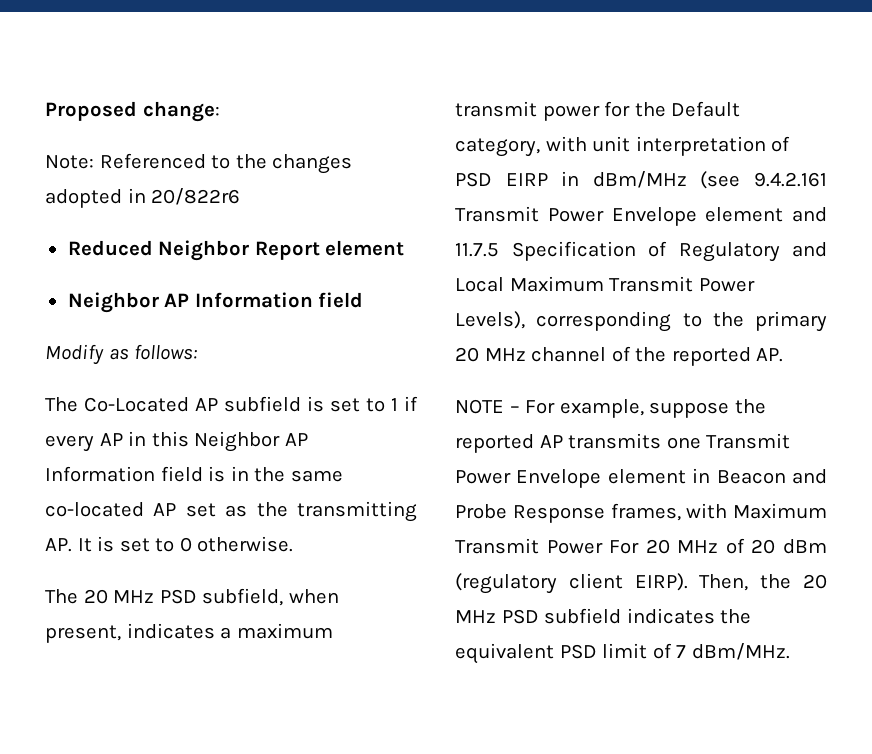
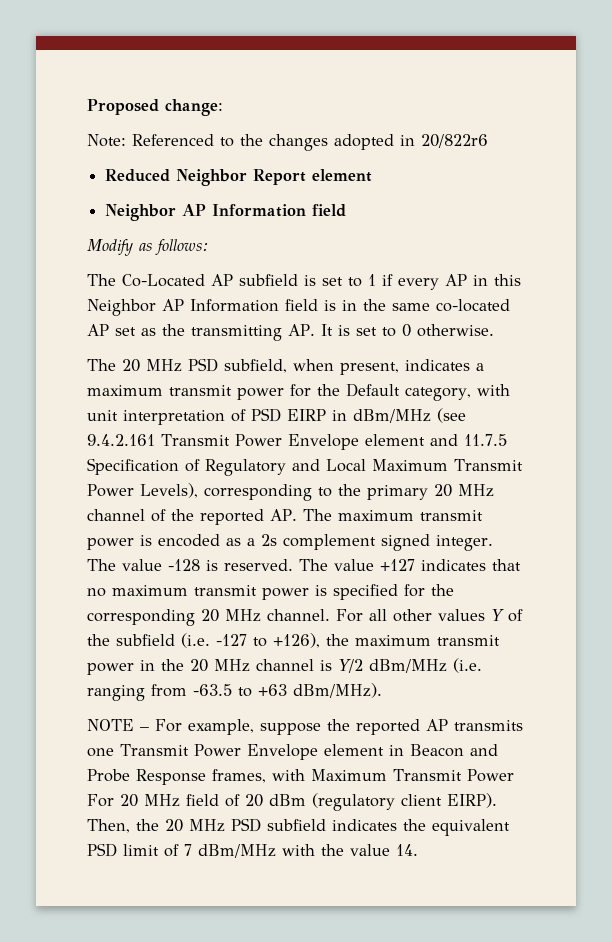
(784, 355) none -> [302,509,483,521] [87,534,493,551] [87,559,521,571] [87,584,454,600] [87,609,523,626] [87,633,500,648] [87,658,482,675] [87,683,382,701] The maximum transmit power is encoded as a 2s complement signed integer. The value -128 is reserved. The value +127 indicates that no maximum transmit power is specified for the corresponding 20 MHz channel. For all other values Y of the subfield (i.e. -127 to +126), the maximum transmit power in the 20 MHz channel is Y/2 dBm/MHz (i.e. ranging from -63.5 to +63 dBm/MHz).
(719, 546) none -> [186,794,219,806] field
[691,643,790,660] dBm/MHz. -> [198,844,418,858] dBm/MHz with the value 14.

